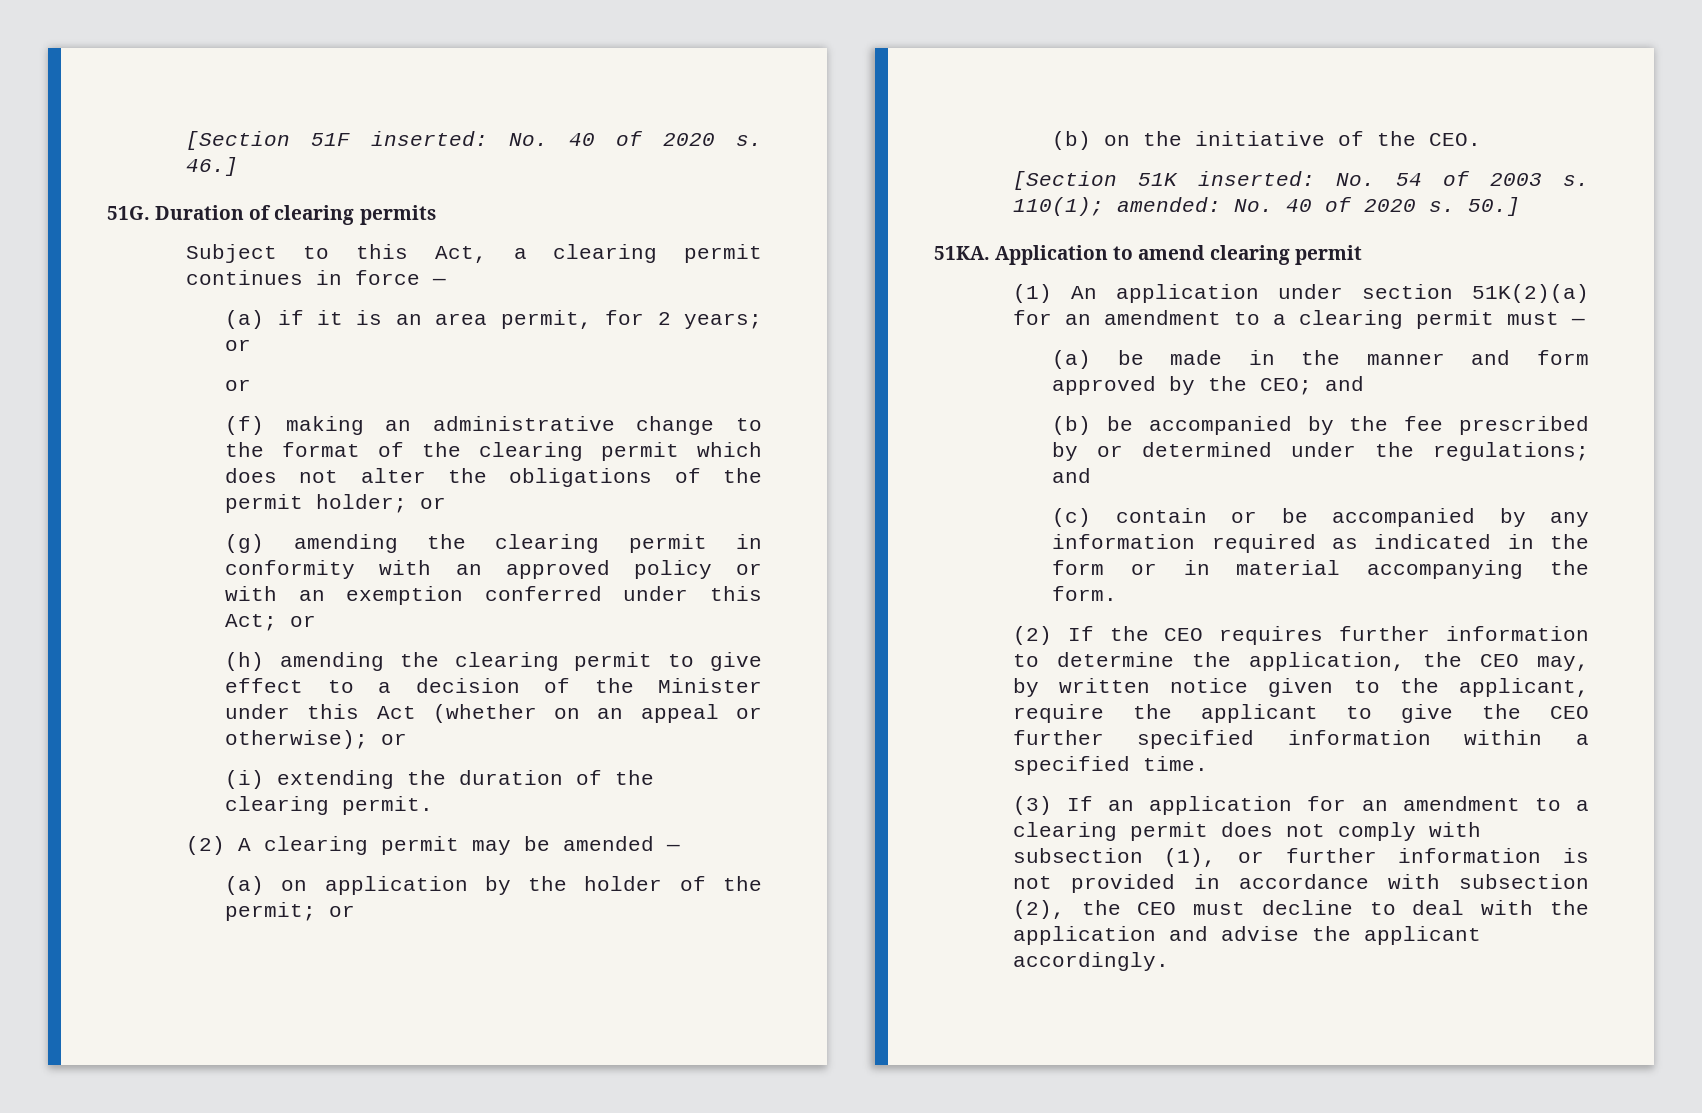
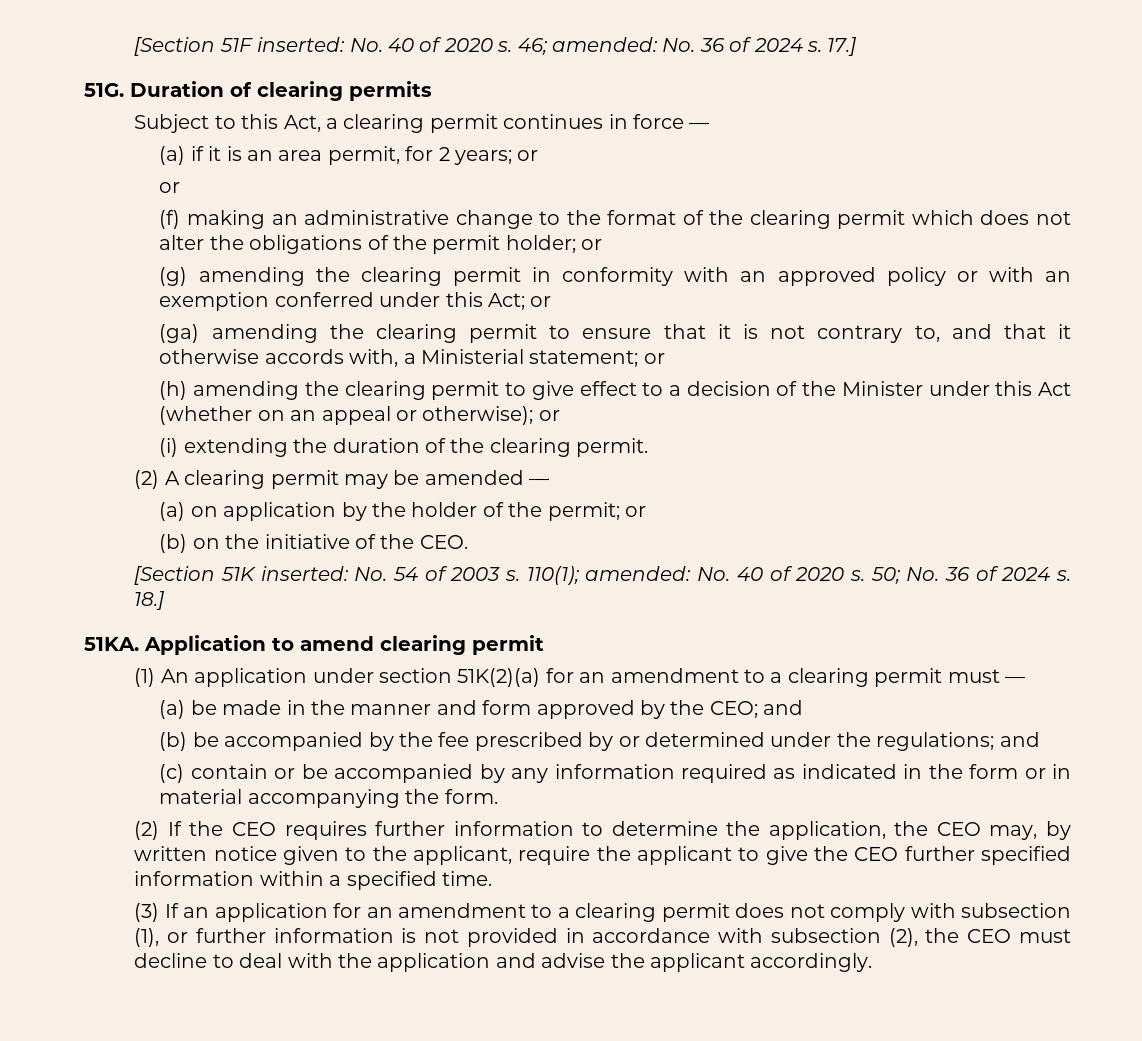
[185,157,238,176] 46.] -> [517,37,858,56] 46; amended: No. 36 of 2024 s. 17.]
(317, 621) none -> [159,324,1071,343] [159,349,665,367] // (ga) amending the clearing permit to ensure that it is not contrary to, and that it otherwise accords with, a Ministerial statement; or
[1467,197,1520,216] 50.] -> [870,566,1072,584] [134,591,166,610] 50; No. 36 of 2024 s. 18.]

